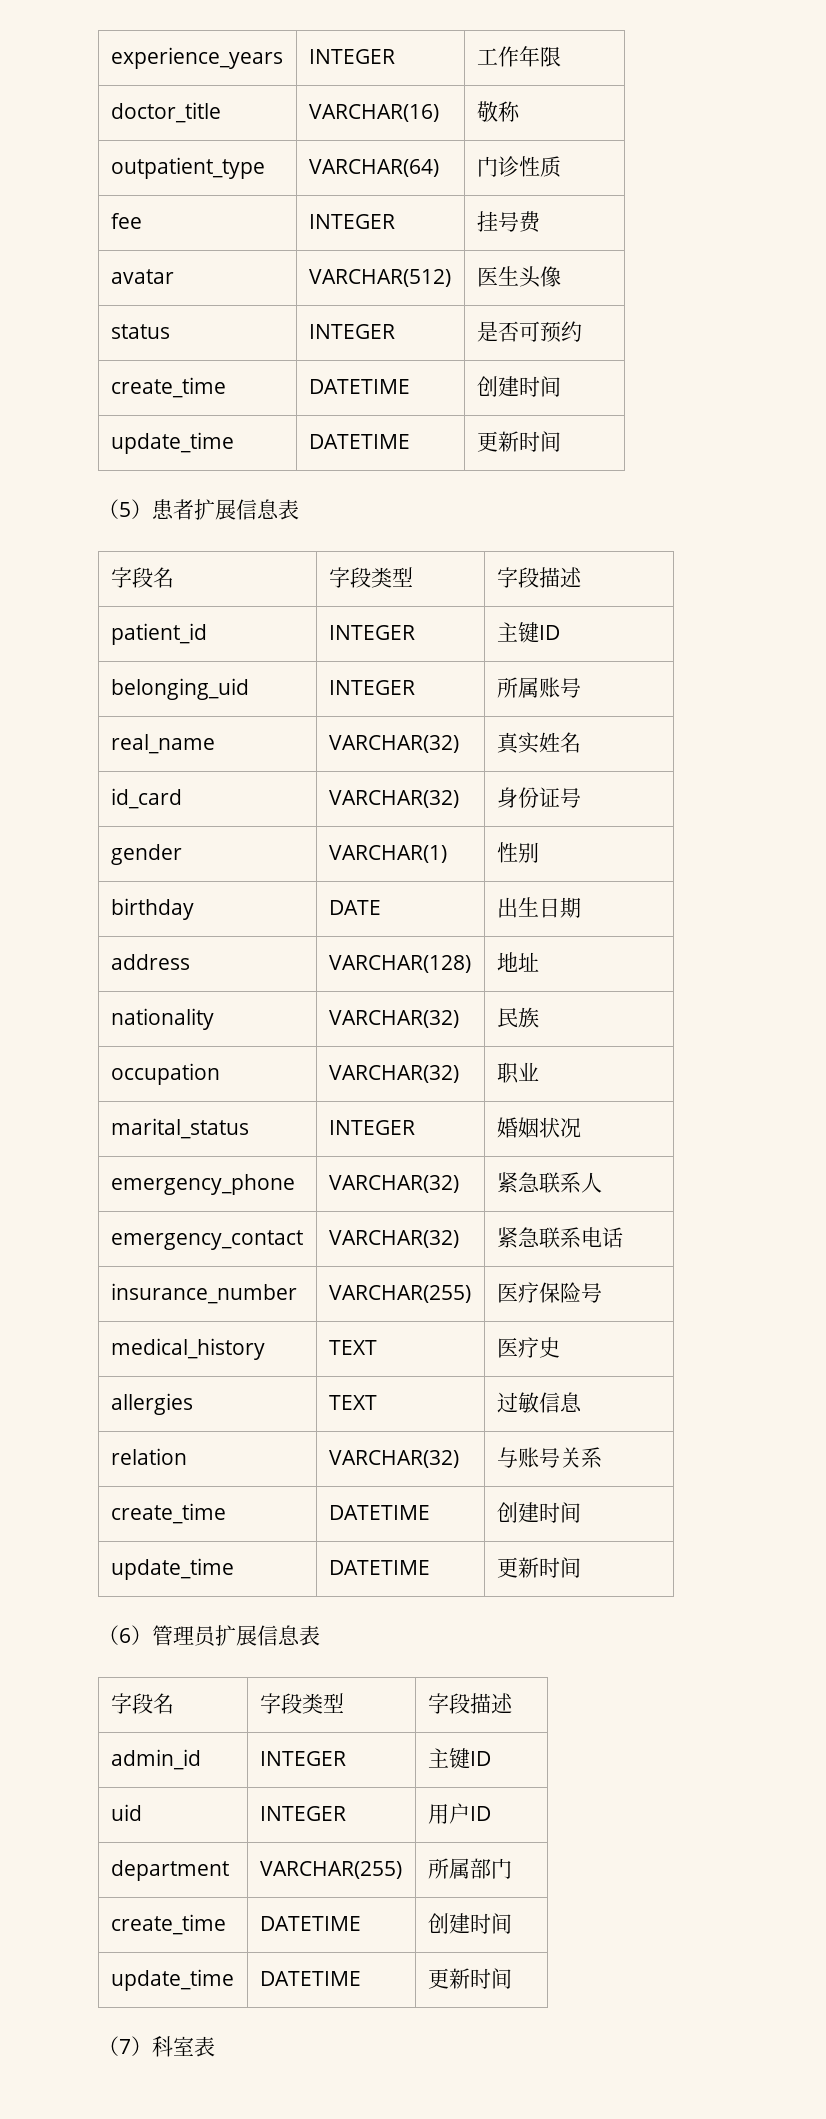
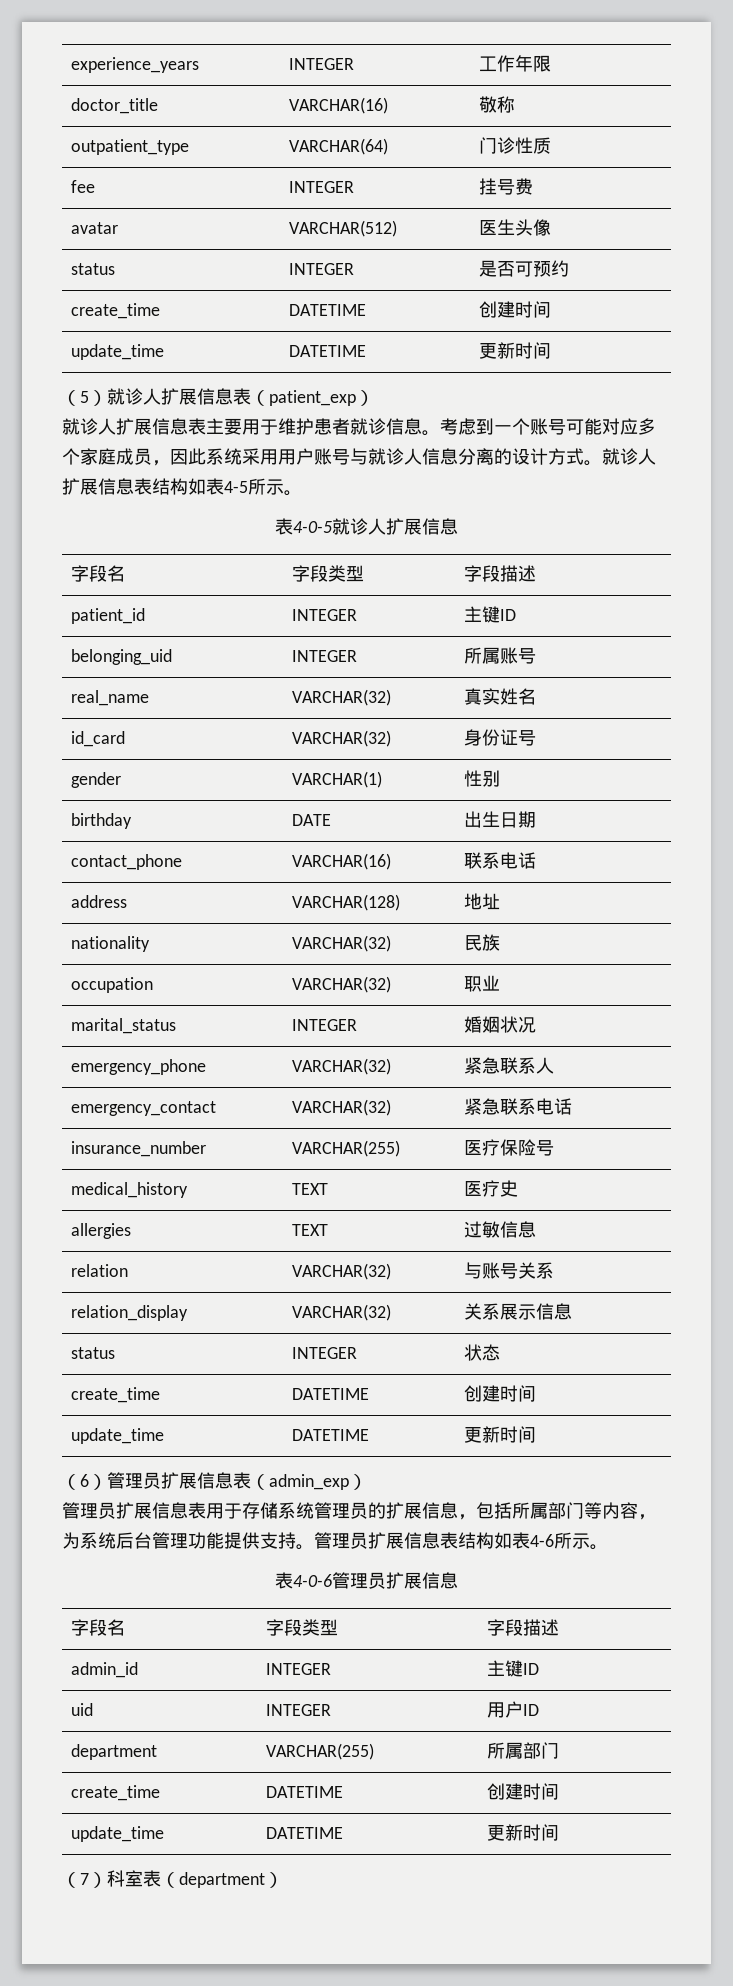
[152,499,299,520] 患者扩展信息表 -> [107,388,374,406] [62,418,656,436] [62,448,656,466] [62,478,302,496] [275,518,458,535] 就诊人扩展信息表（patient_exp） // 就诊人扩展信息表主要用于维护患者就诊信息。考虑到一个账号可能对应多个家庭成员，因此系统采用用户账号与就诊人信息分离的设计方式。就诊人扩展信息表结构如表4-5所示。 // 表4-0-5就诊人扩展信息
(581, 907) none -> [71,854,183,870] [292,853,392,870] [464,852,537,869] // contact_phone | VARCHAR(16) | 联系电话
(602, 1457) none -> [71,1305,189,1321] [292,1304,392,1321] [464,1303,573,1320] [71,1347,116,1359] [292,1347,358,1359] [464,1344,501,1361] // relation_display | VARCHAR(32) | 关系展示信息 // status | INTEGER | 状态
(320, 1635) none -> [251,1474,367,1490] [62,1502,656,1520] [62,1532,608,1550] [275,1572,458,1589] （admin_exp） // 管理员扩展信息表用于存储系统管理员的扩展信息，包括所属部门等内容，为系统后台管理功能提供支持。管理员扩展信息表结构如表4-6所示。 // 表4-0-6管理员扩展信息
(215, 2046) none -> [161,1872,283,1888] （department）

